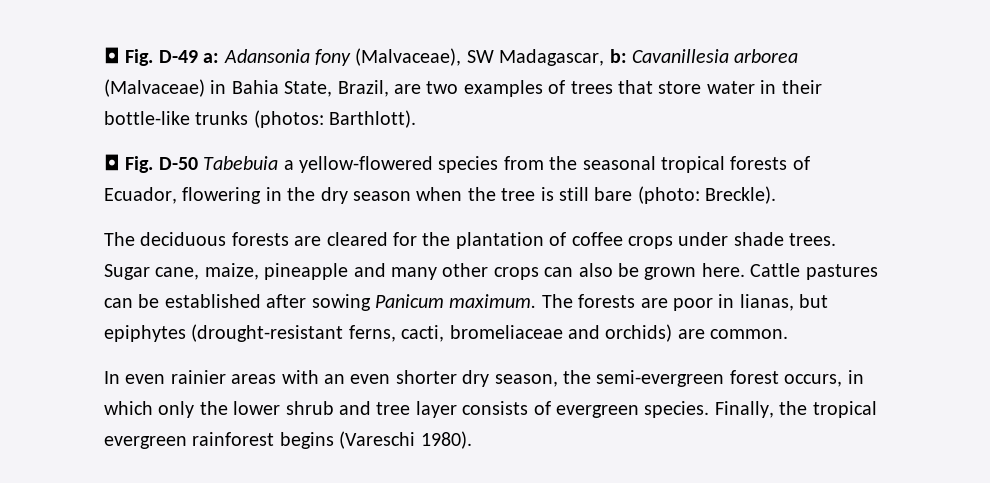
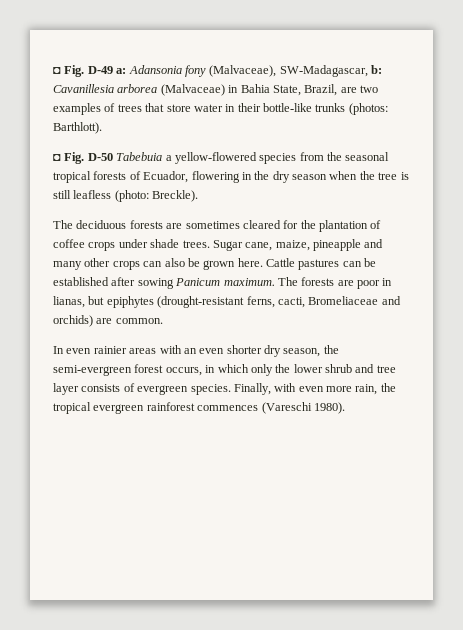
[466,49,605,66] SW Madagascar, -> [279,65,368,77] SW-Madagascar,
[594,187,633,201] bare -> [73,190,112,199] leafless
(322, 241) none -> [185,221,240,229] sometimes
[449,325,563,339] bromeliaceae -> [308,296,379,305] Bromeliaceae
(774, 409) none -> [274,383,378,395] with even more rain,
[279,432,334,449] begins -> [197,405,259,411] commences

